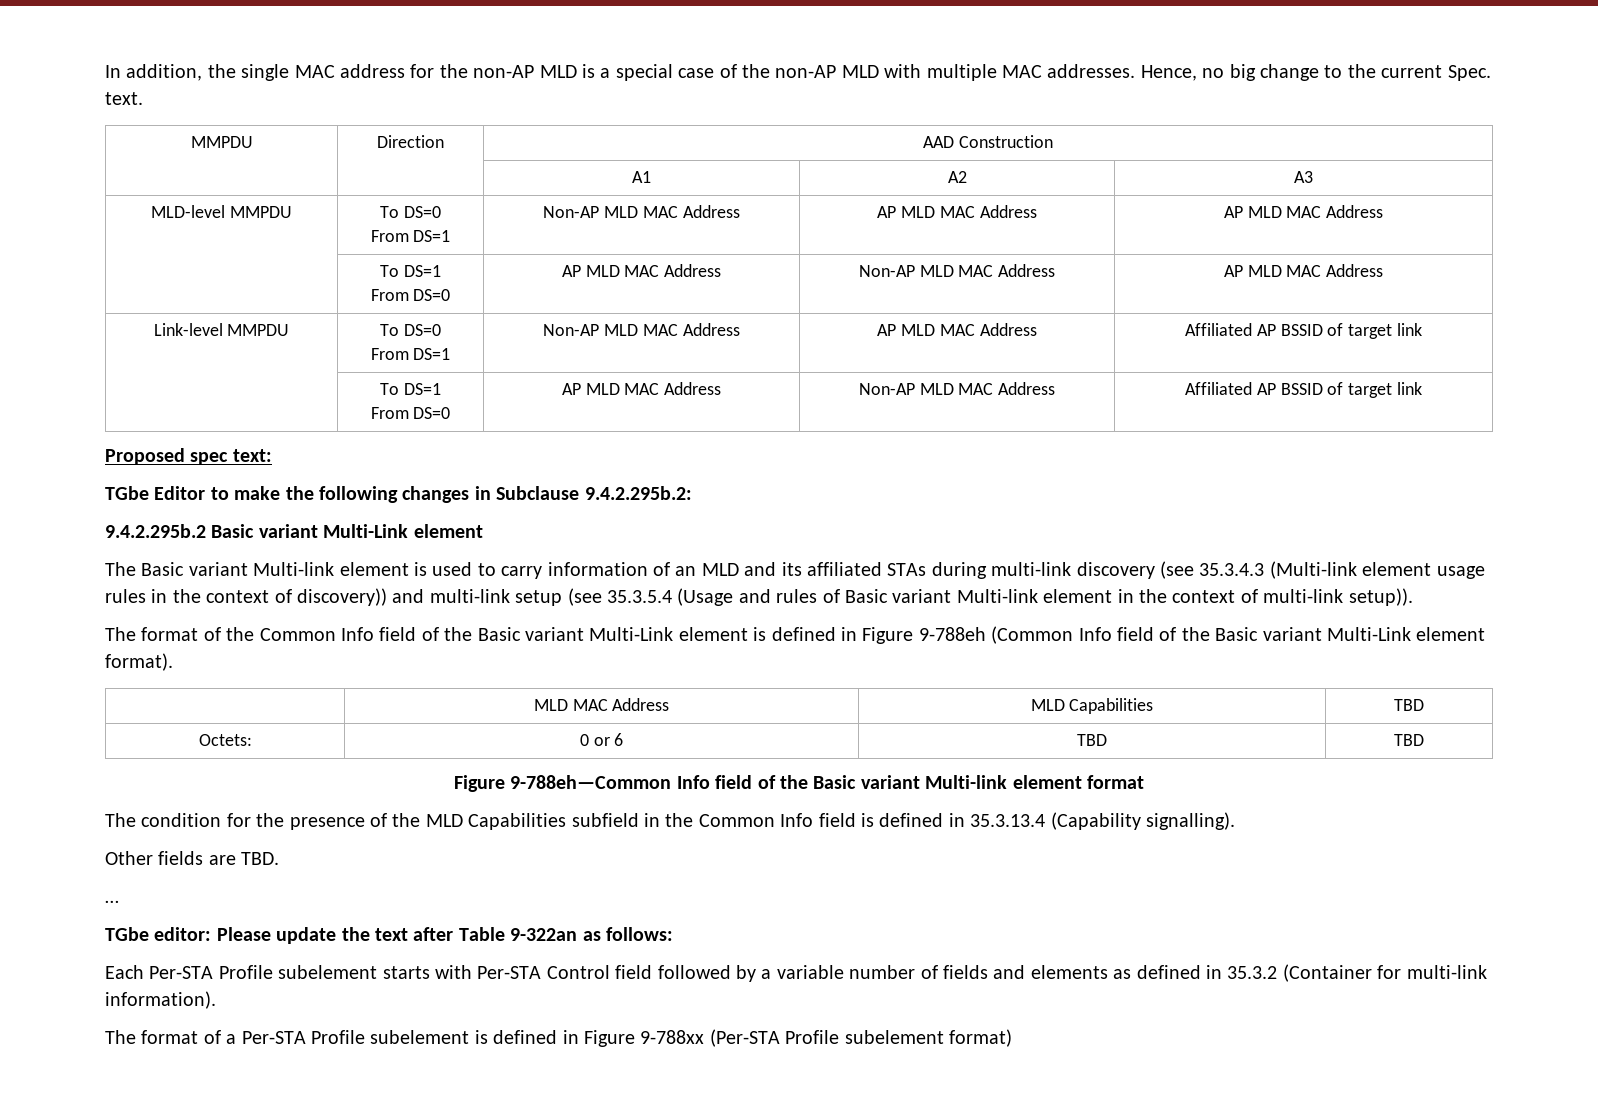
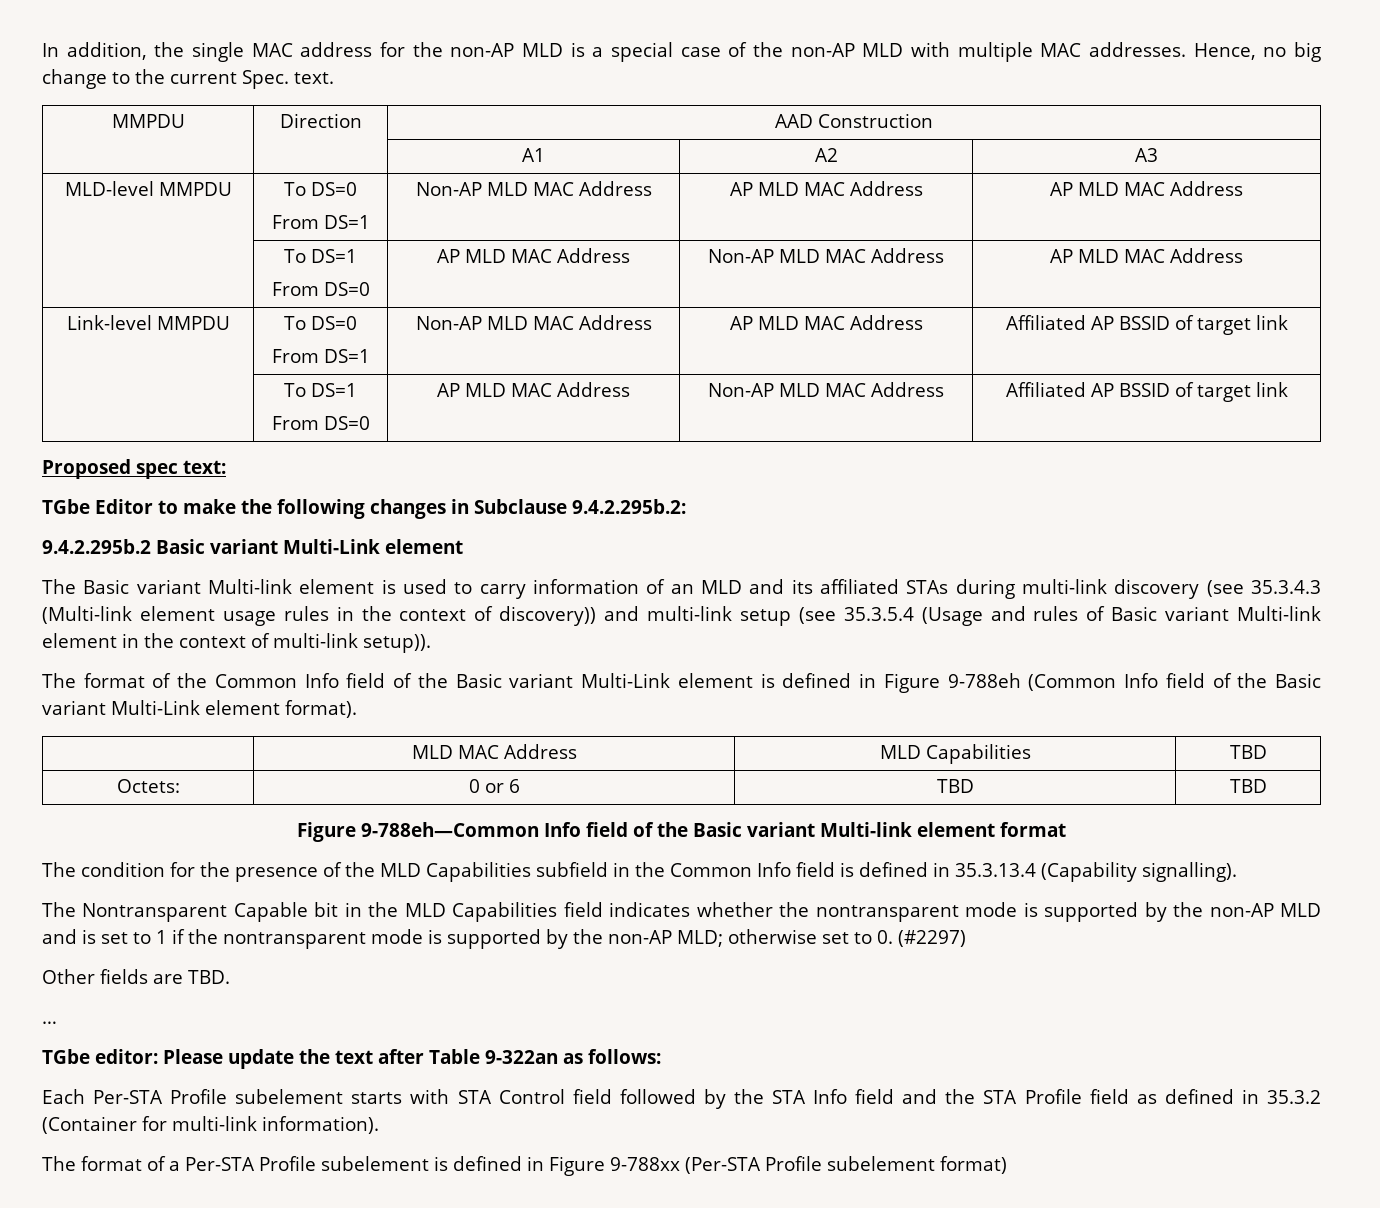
(1235, 821) none -> [42,902,1321,922] [42,929,966,949] // The Nontransparent Capable bit in the MLD Capabilities field indicates whether the nontransparent mode is supported by the non-AP MLD and is set to 1 if the nontransparent mode is supported by the non-AP MLD; otherwise set to 0. (#2297)
[477,966,542,979] Per-STA -> [457,1090,492,1104] STA
[761,965,1108,979] a variable number of fields and elements -> [733,1089,1129,1104] the STA Info field and the STA Profile field

